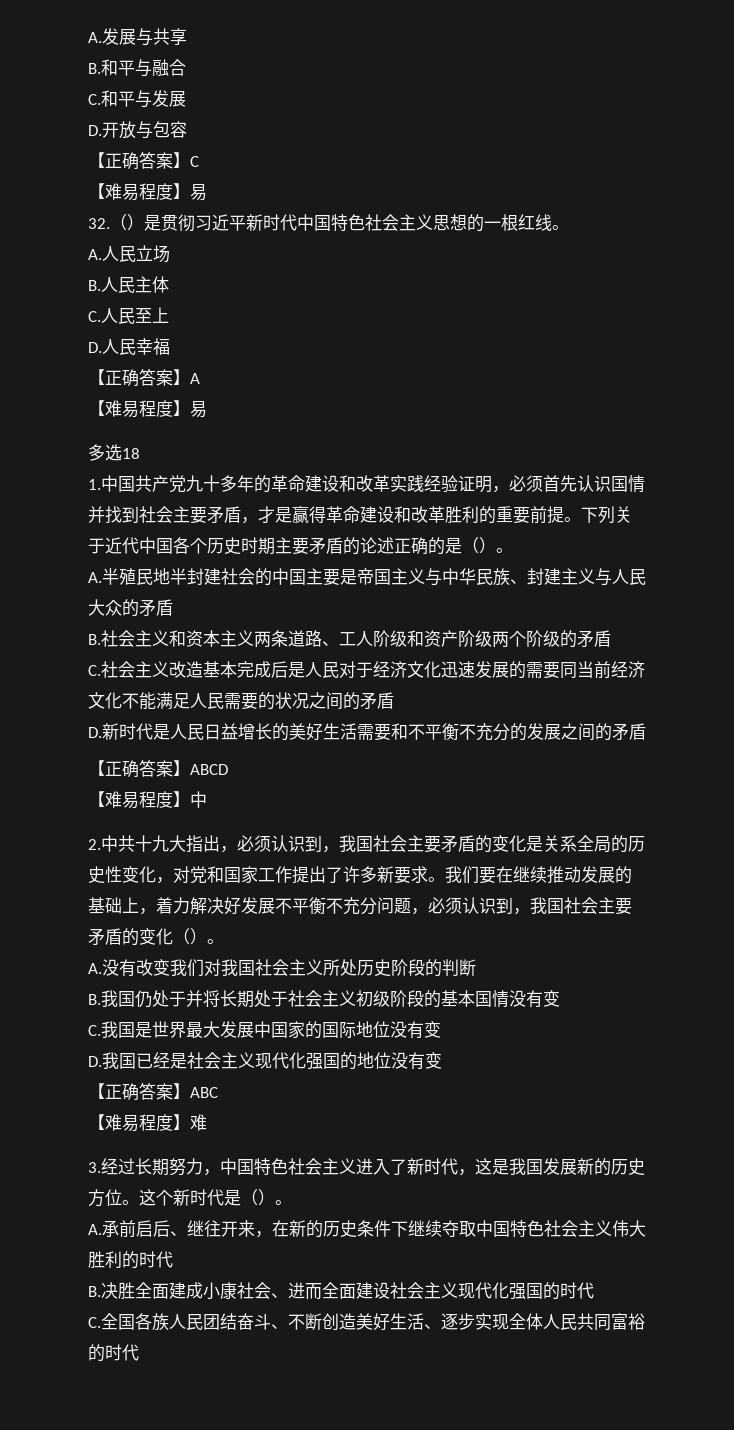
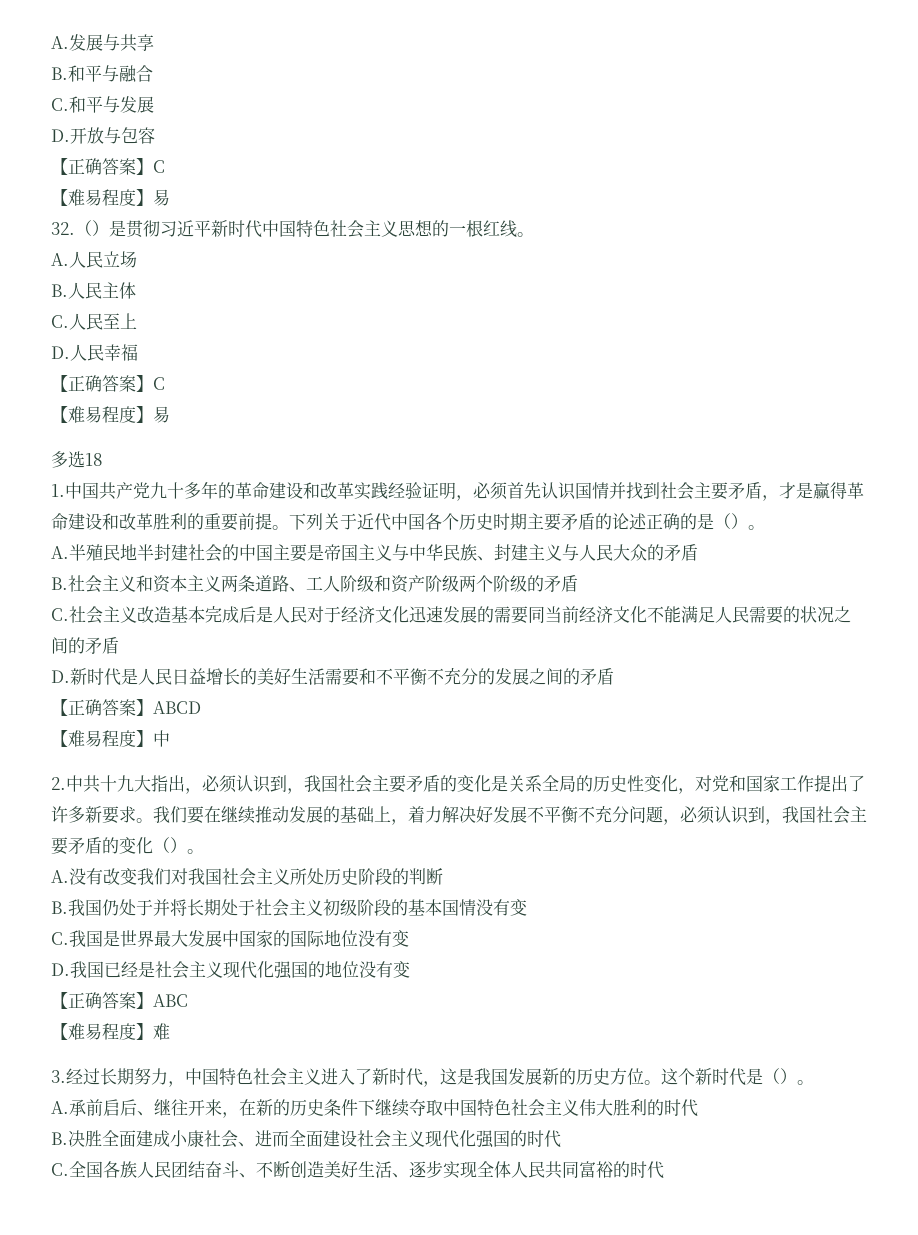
[190,373,200,384] A -> [153,377,165,390] C

